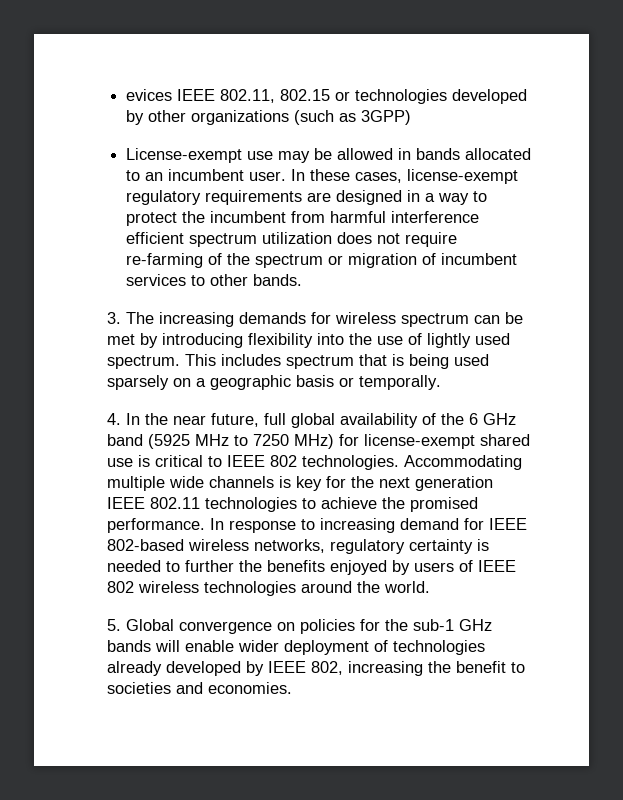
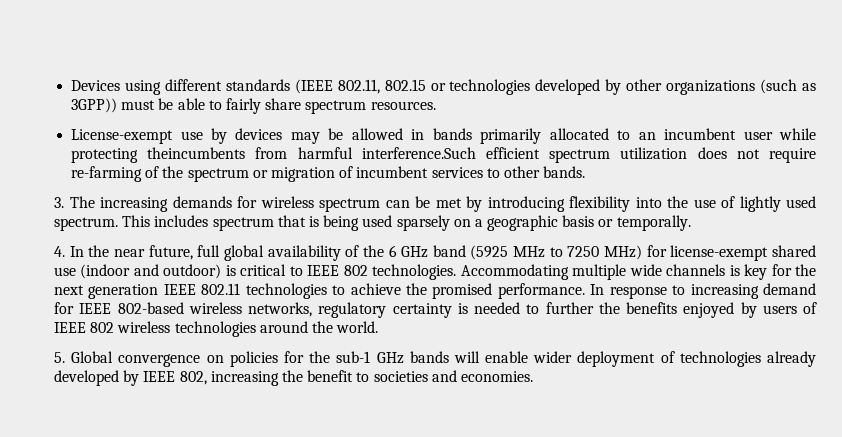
[125,89,215,101] evices IEEE -> [71,79,333,95] Devices using different standards (IEEE
[360,110,411,125] 3GPP) -> [71,98,436,114] 3GPP)) must be able to fairly share spectrum resources.
(273, 155) none -> [210,128,283,144] by devices
(460, 154) none -> [480,128,542,144] primarily
[248,169,518,184] [125,190,487,205] [125,211,286,226] user. In these cases, license-exempt regulatory requirements are designed in a way to protect the incumbent -> [743,128,816,140] [71,147,246,163] user while protecting theincumbents
[390,211,479,223] interference -> [361,147,476,159] interference.Such
(134, 462) none -> [80,264,222,279] (indoor and outdoor)

